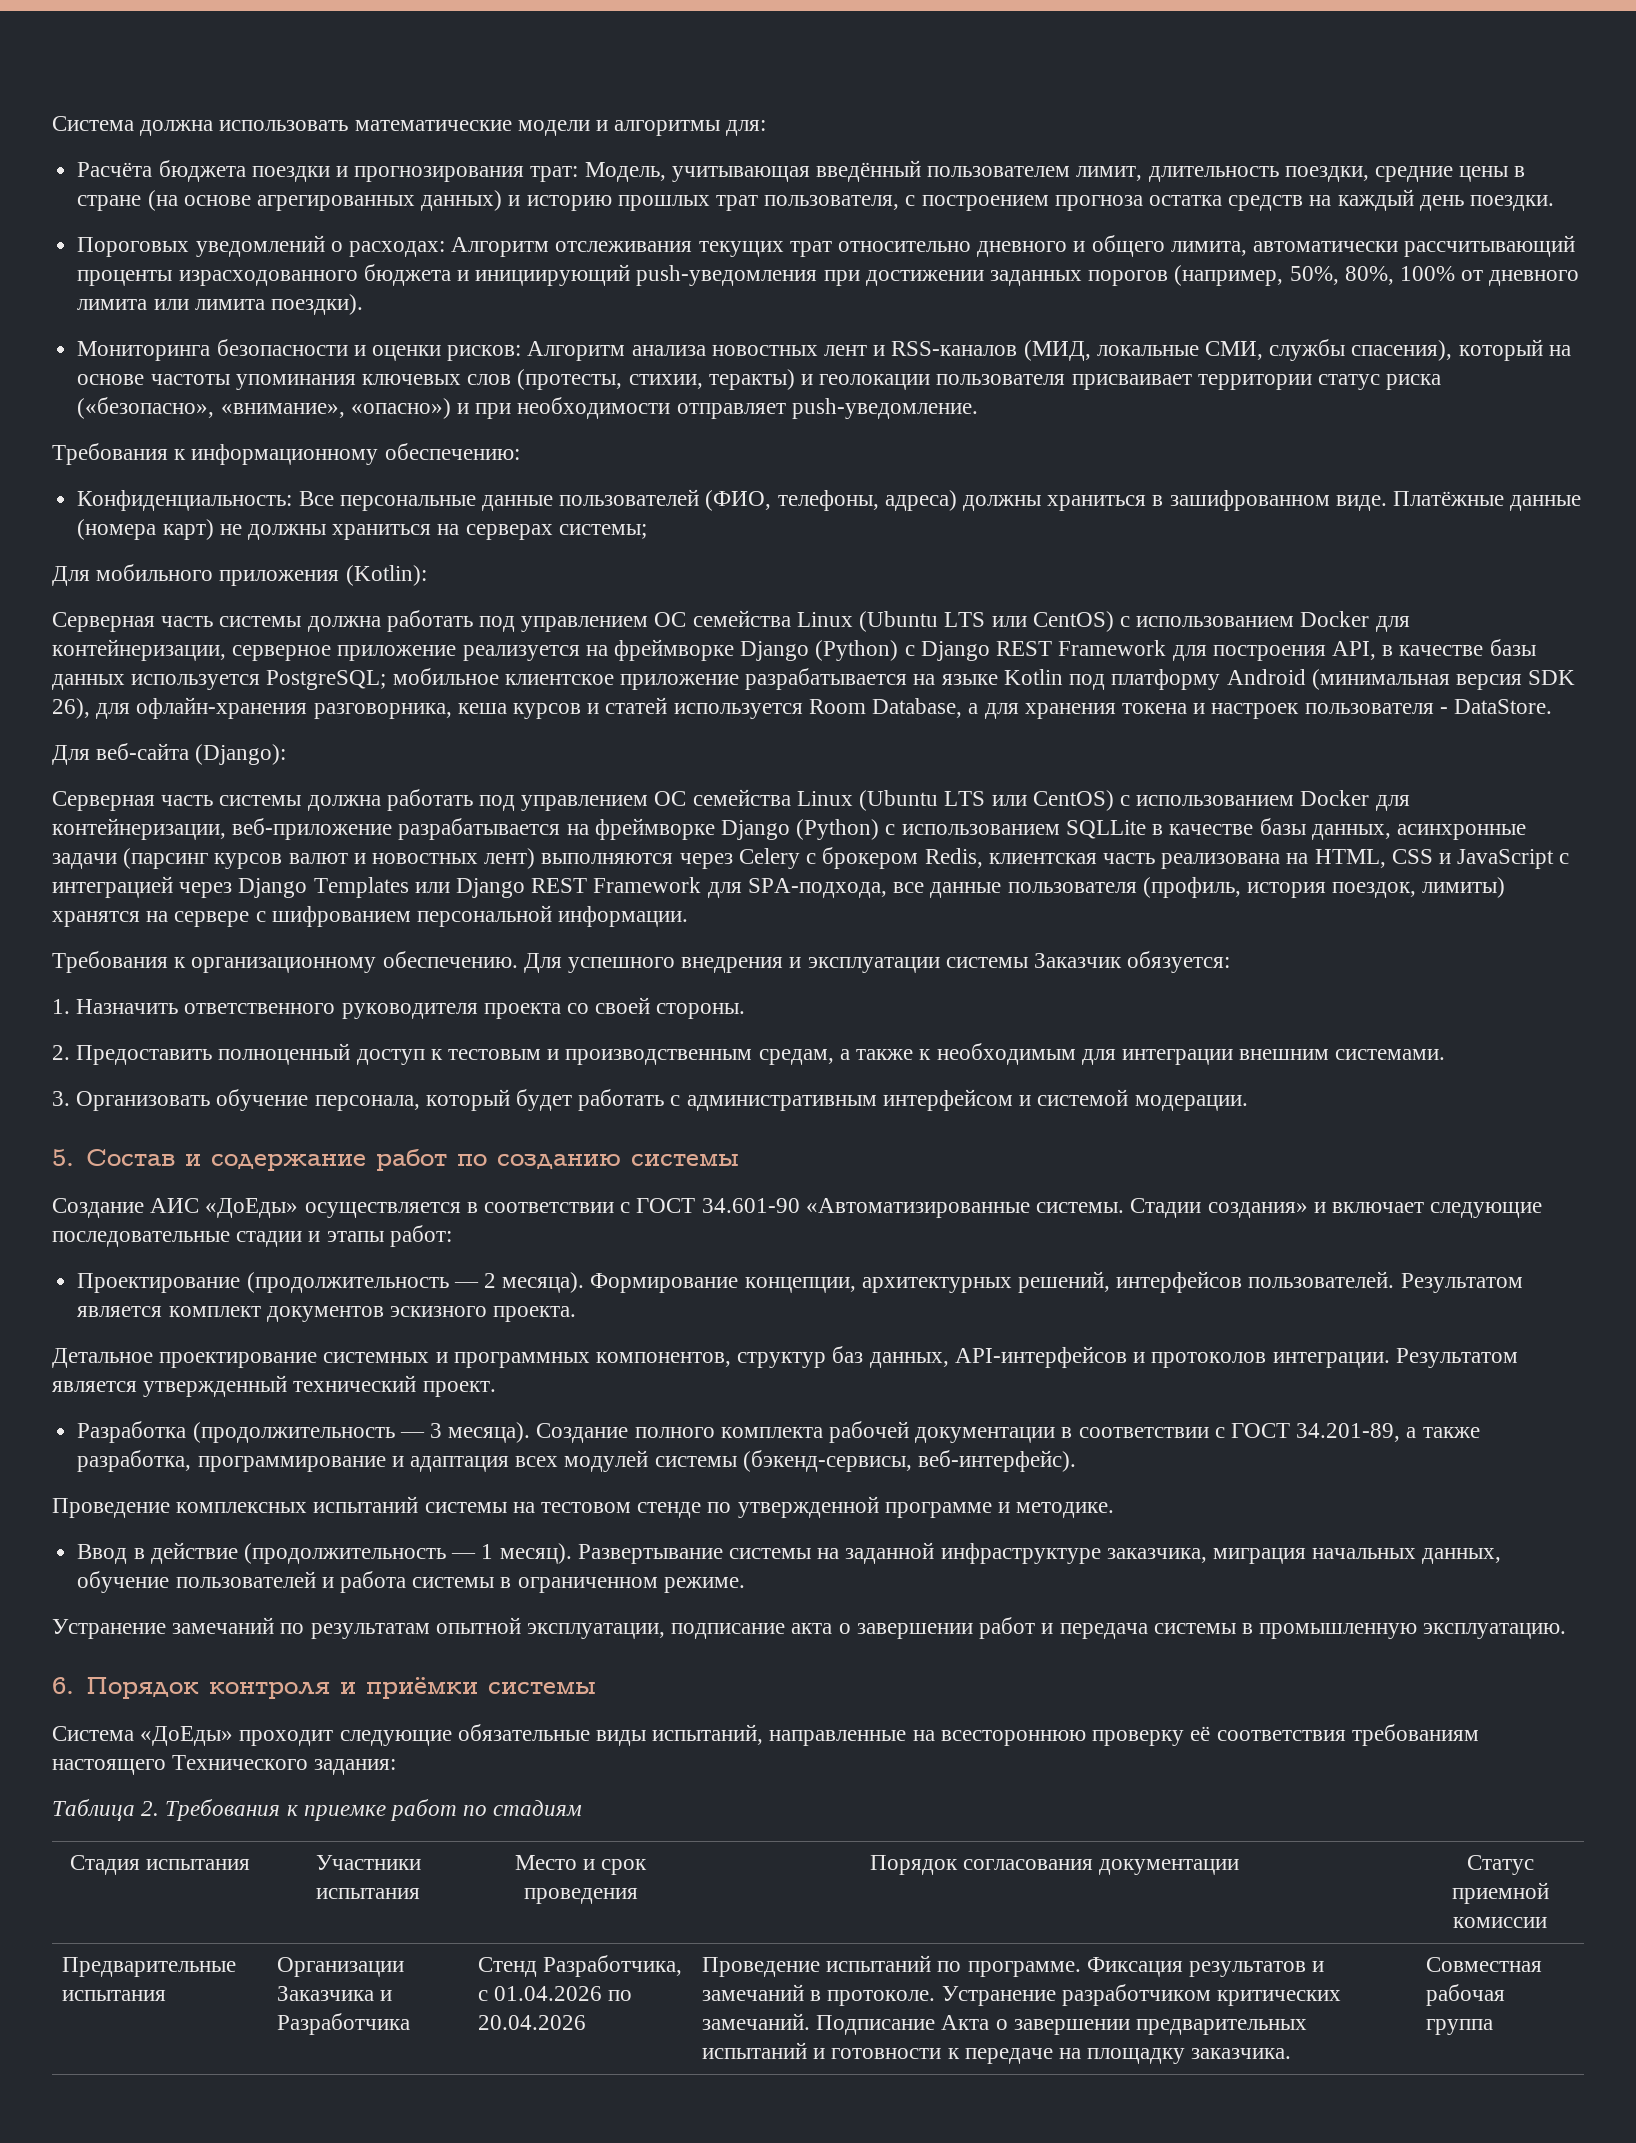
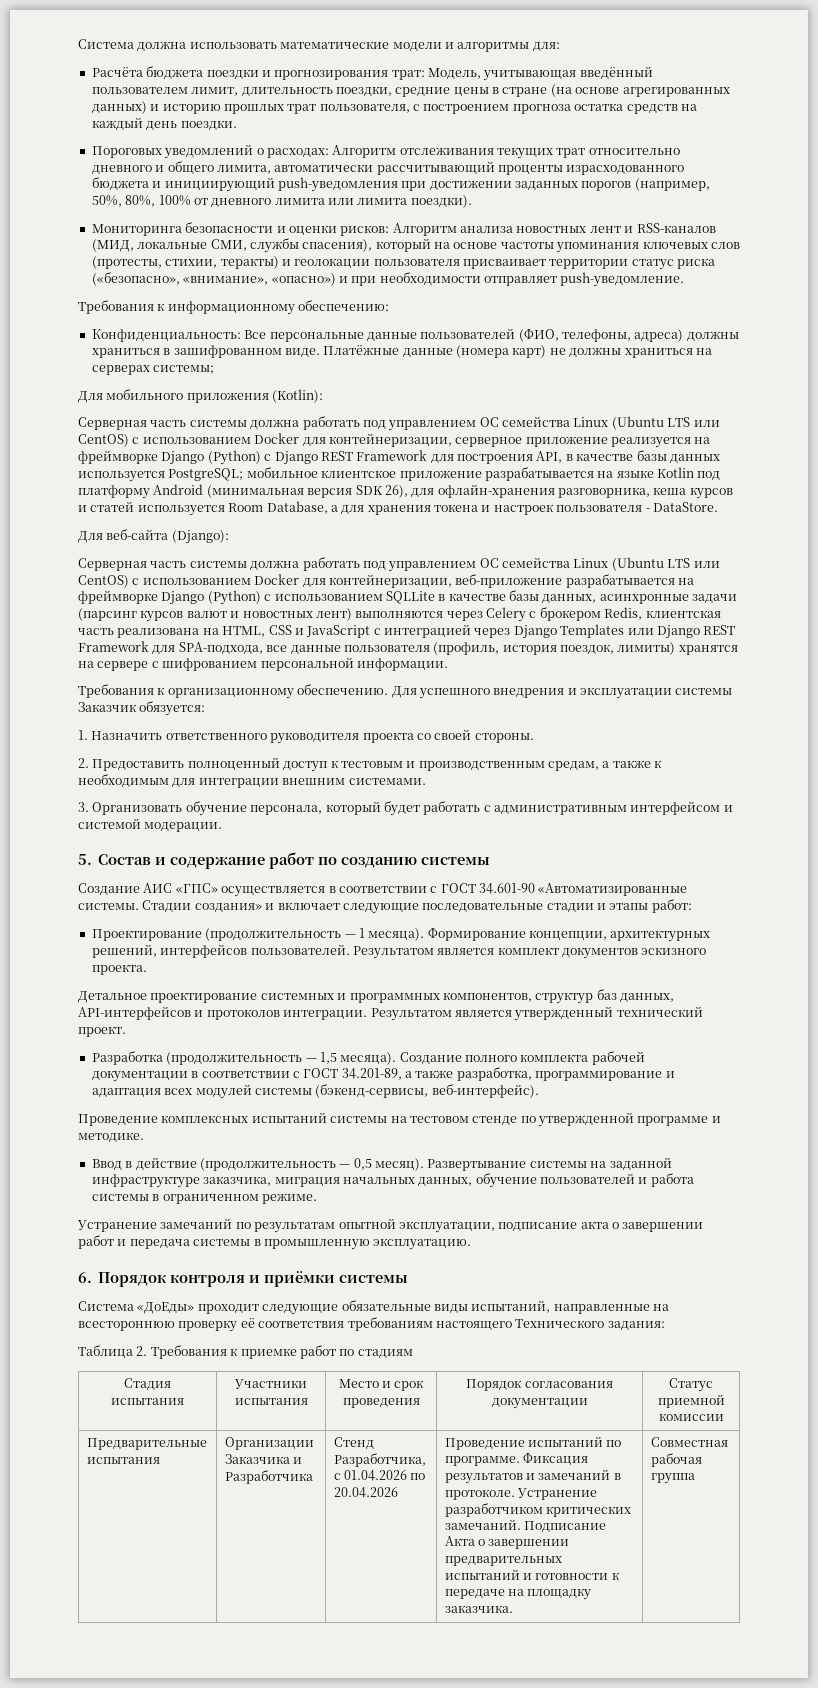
[205,1198,299,1218] «ДоЕды» -> [175,883,218,893] «ГПС»
[483,1273,496,1288] 2 -> [358,928,365,938] 1
[429,1423,442,1438] 3 -> [319,1052,337,1064] 1,5
[481,1544,494,1559] 1 -> [353,1158,372,1170] 0,5

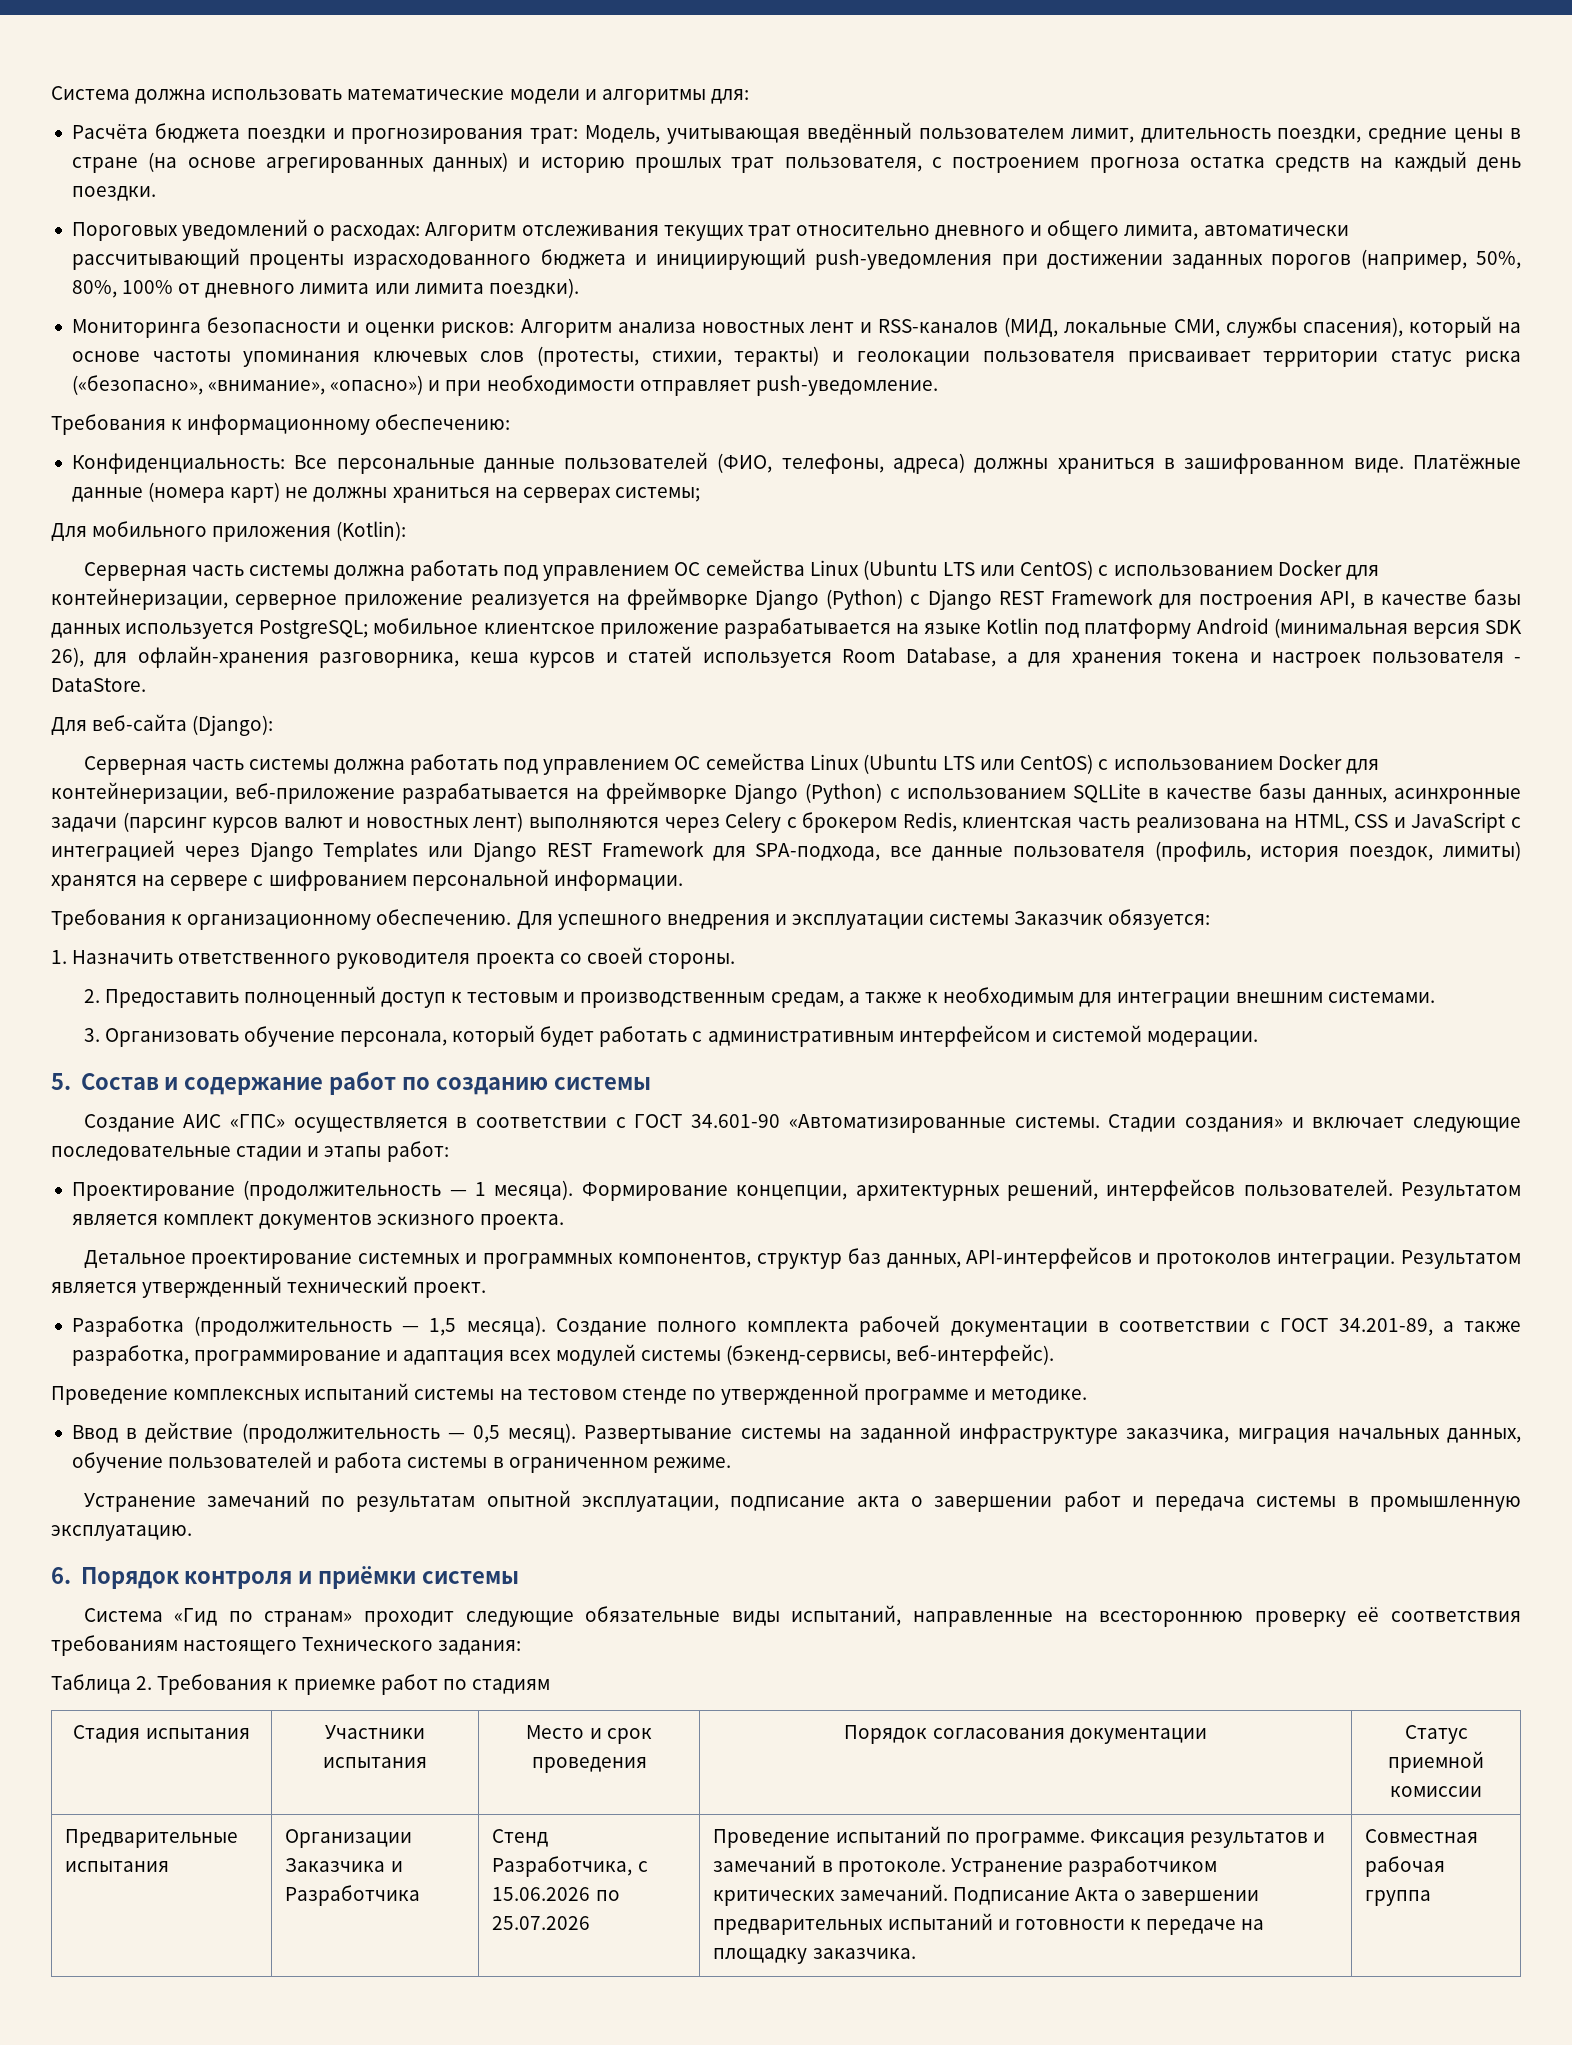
[137,1302,195,1314] «ДоЕды» -> [174,1608,353,1627] «Гид по странам»
[344,1470,426,1481] [333,1487,398,1498] 01.04.2026 по 20.04.2026 -> [492,1887,620,1901] [492,1916,591,1930] 15.06.2026 по 25.07.2026

